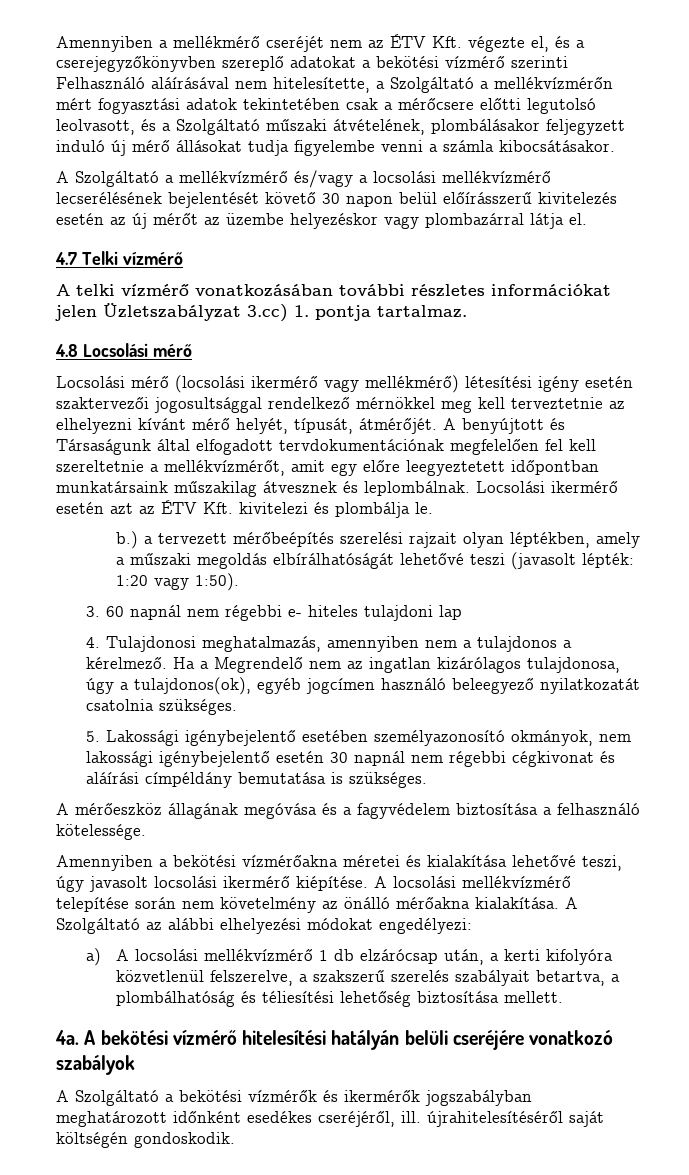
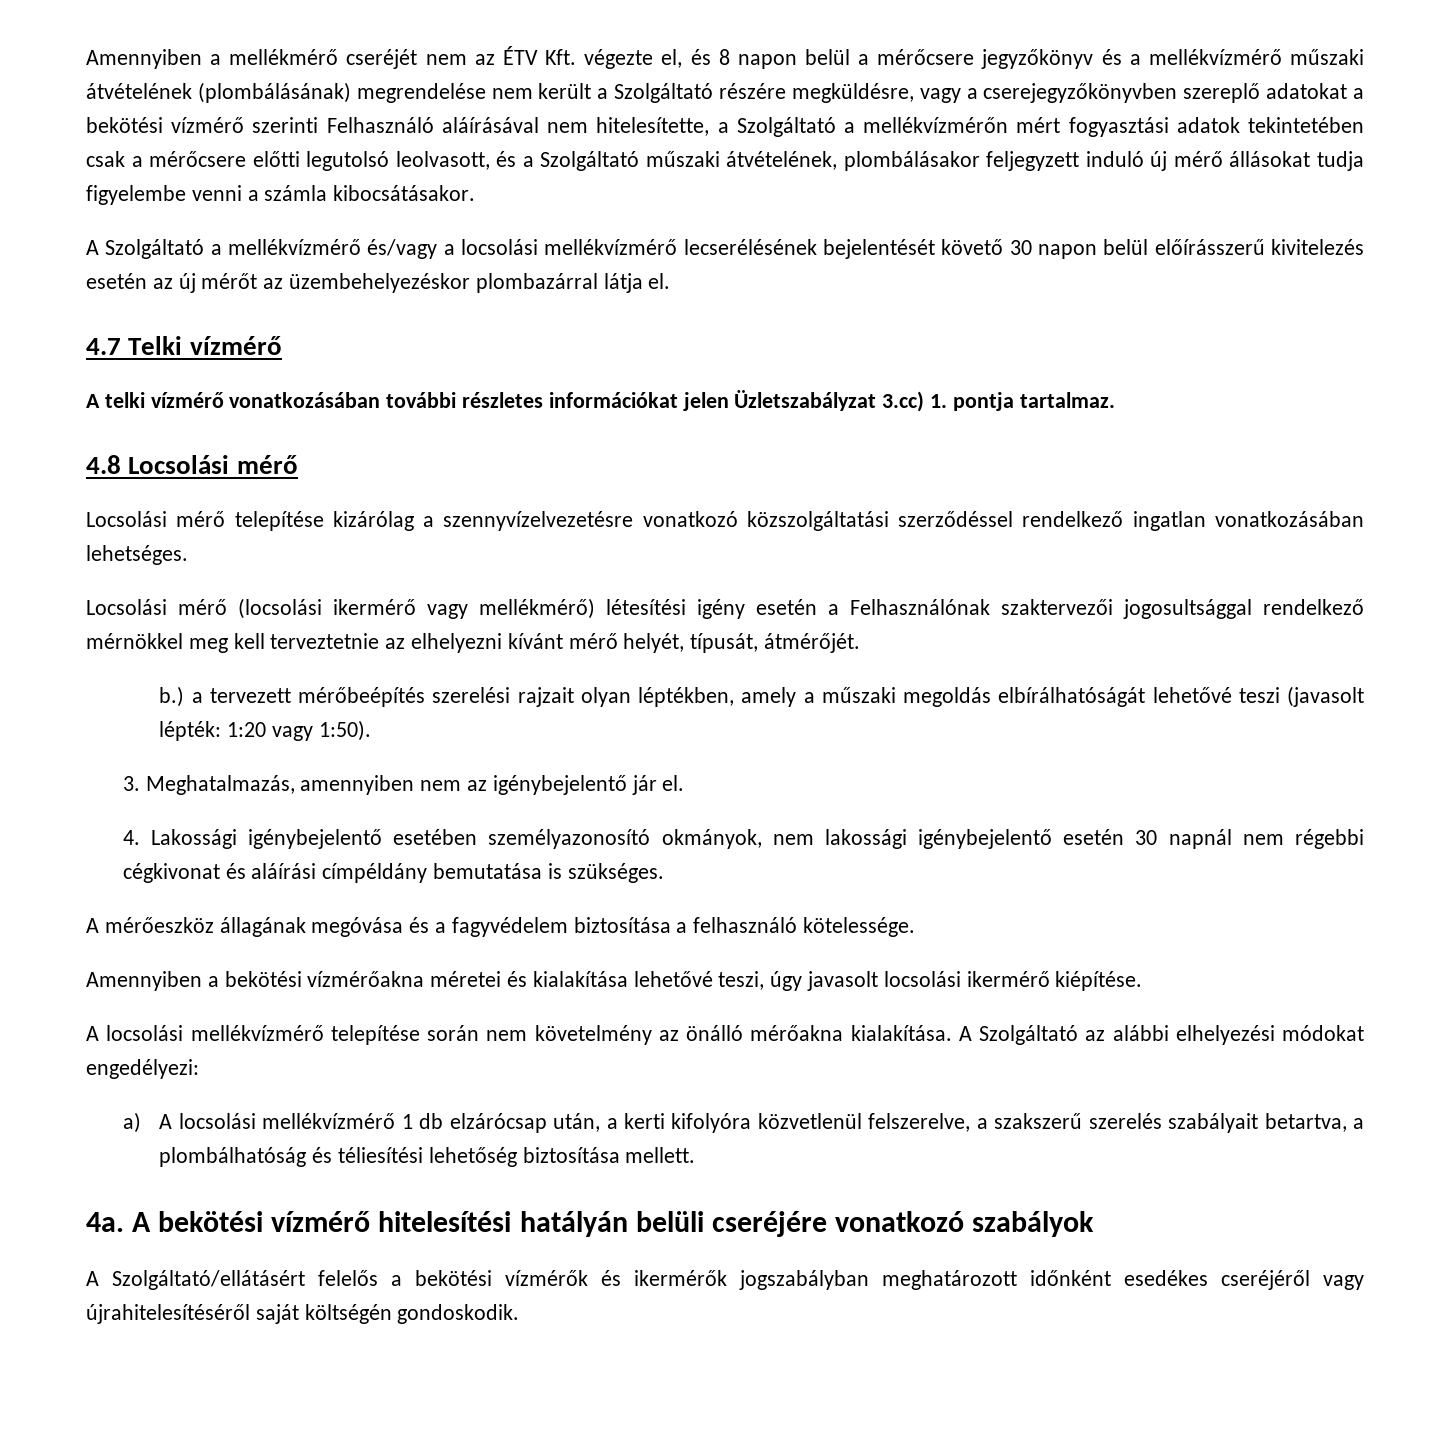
(570, 42) none -> [718,49,1364,69] [86,82,961,103] 8 napon belül a mérőcsere jegyzőkönyv és a mellékvízmérő műszaki átvételének (plombálásának) megrendelése nem került a Szolgáltató részére megküldésre, vagy
[226,213,419,229] üzembe helyezéskor vagy -> [289,273,471,293] üzembehelyezéskor
(192, 350) none -> [86,511,1364,531] [86,545,188,565] // Locsolási mérő telepítése kizárólag a szennyvízelvezetésre vonatkozó közszolgáltatási szerződéssel rendelkező ingatlan vonatkozásában lehetséges.
(633, 382) none -> [828,599,990,615] a Felhasználónak
[443,418,565,434] [56,439,596,455] [56,460,599,476] [56,481,618,497] [56,500,433,518] A benyújtott és Társaságunk által elfogadott tervdokumentációnak megfelelően fel kell szereltetnie a mellékvízmérőt, amit egy előre leegyeztetett időpontban munkatársaink műszakilag átvesznek és leplombálnak. Locsolási ikermérő esetén azt az ÉTV Kft. kivitelezi és plombálja le. -> (861, 643) none
[105,605,462,621] [85,636,572,652] [85,657,620,673] [85,677,640,695] [85,699,237,715] [85,731,100,742] 60 napnál nem régebbi e- hiteles tulajdoni lap // 4. Tulajdonosi meghatalmazás, amennyiben nem a tulajdonos a kérelmező. Ha a Megrendelő nem az ingatlan kizárólagos tulajdonosa, úgy a tulajdonos(ok), egyéb jogcímen használó beleegyező nyilatkozatát csatolnia szükséges. // 5. -> [145,775,685,795] [122,830,140,845] Meghatalmazás, amennyiben nem az igénybejelentő jár el. // 4.
(368, 883) none -> (1143, 981) //
[75,1090,159,1106] Szolgáltató -> [111,1270,378,1290] Szolgáltató/ellátásért felelős
[318,1111,421,1127] cseréjéről, ill. -> [1221,1270,1364,1290] cseréjéről vagy

